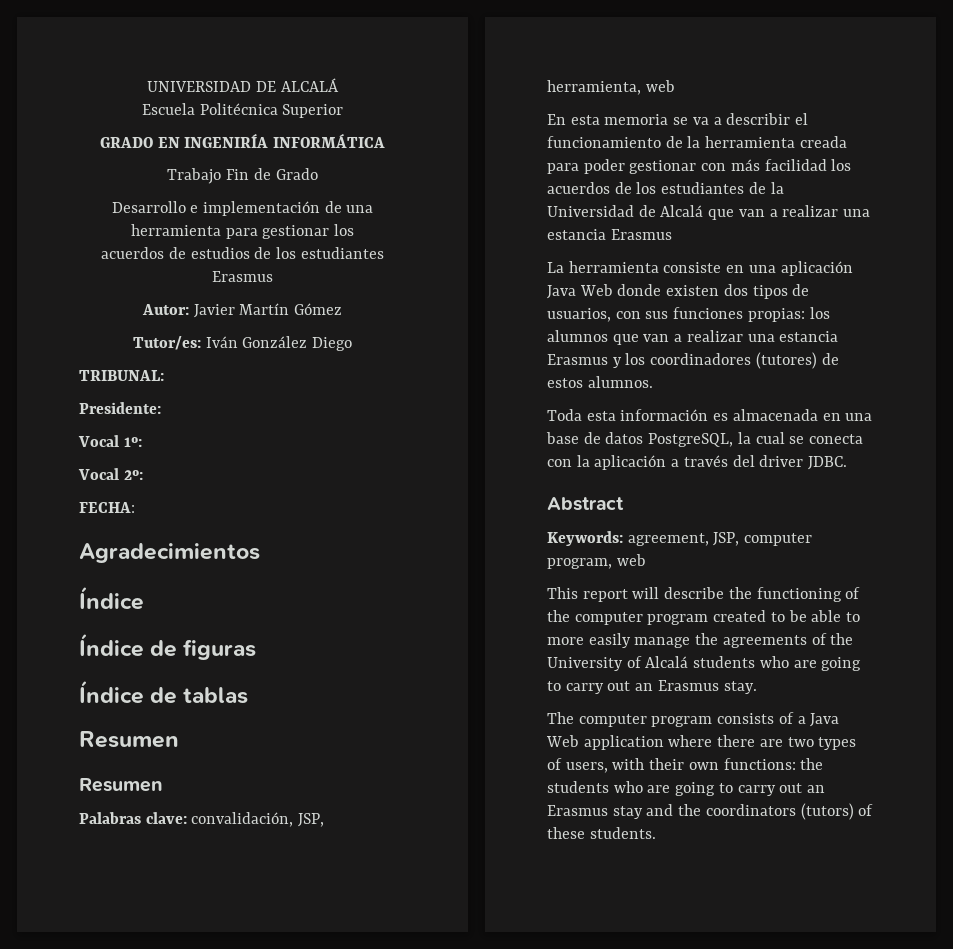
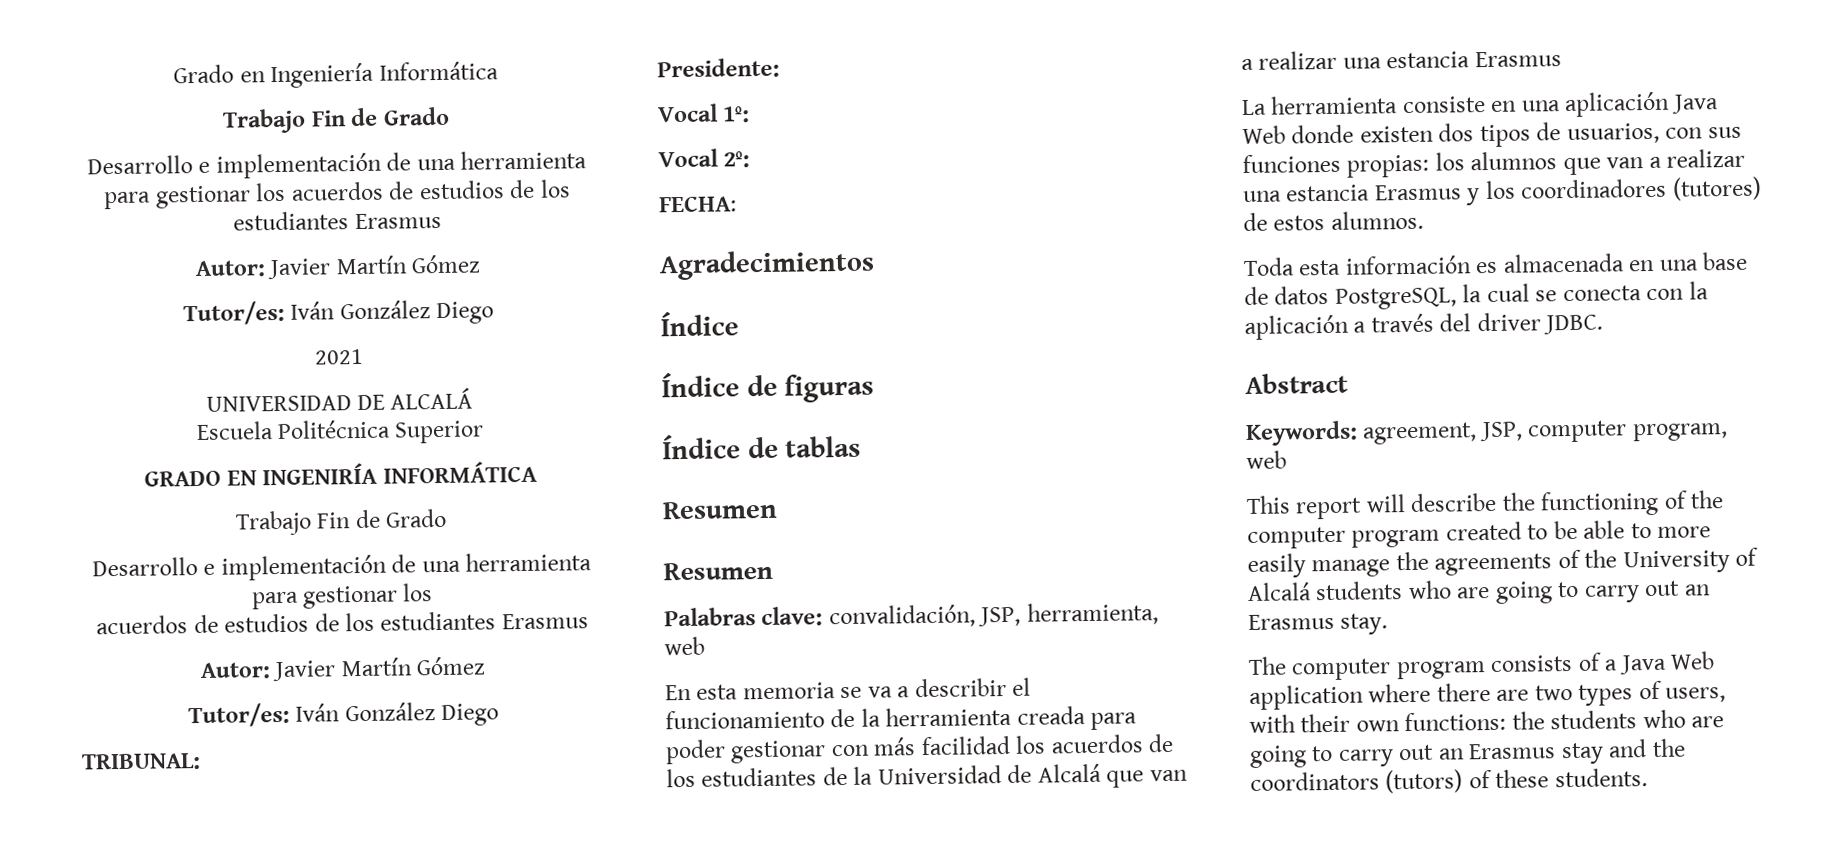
(147, 86) none -> [173,61,499,89] [222,106,450,134] [86,150,588,179] [103,179,571,210] [233,211,442,231] [194,254,482,280] [182,300,495,326] [314,348,364,365] Grado en Ingeniería Informática // Trabajo Fin de Grado // Desarrollo e implementación de una herramienta para gestionar los acuerdos de estudios de los estudiantes Erasmus // Autor: Javier Martín Gómez // Tutor/es: Iván González Diego // 2021 //

